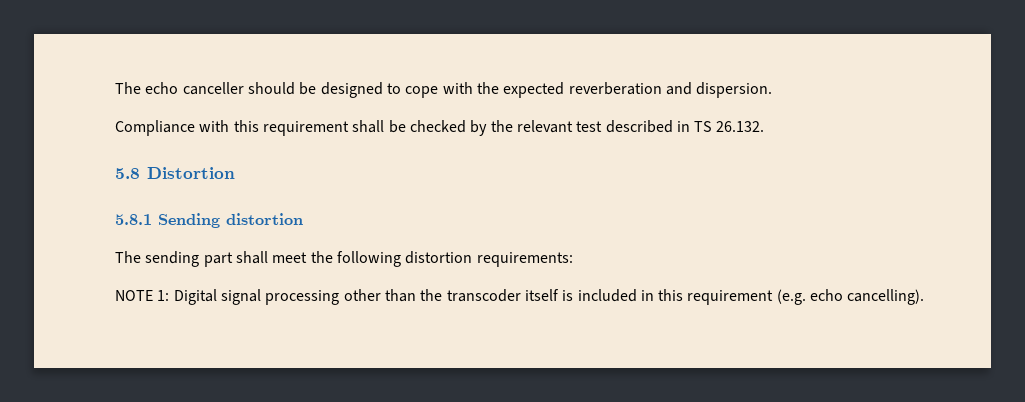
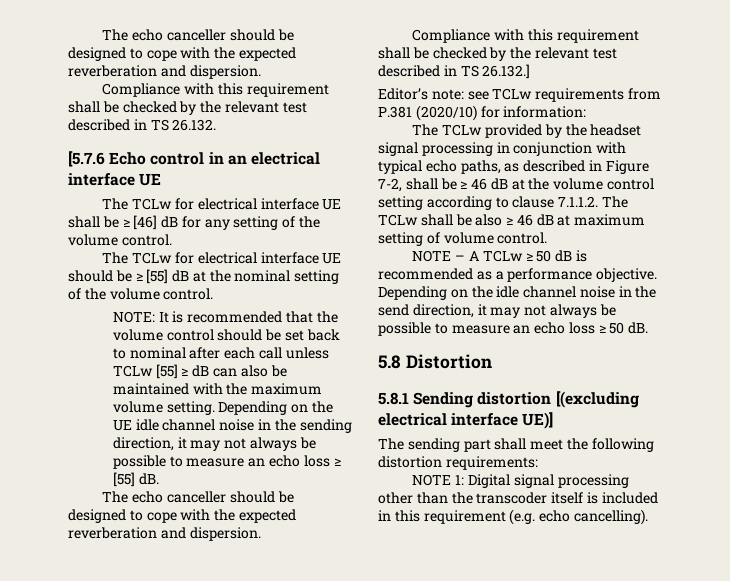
(765, 126) none -> [68,151,320,167] [68,173,162,186] [102,198,342,210] [68,215,321,230] [68,234,172,246] [102,252,342,264] [68,269,340,284] [68,288,214,300] [112,311,338,323] [112,329,340,341] [112,347,329,359] [112,364,287,379] [112,383,323,395] [112,401,333,415] [112,419,352,433] [112,437,316,451] [112,455,341,469] [112,472,159,487] [102,491,294,503] [68,509,296,523] [68,527,261,541] [412,29,639,43] [378,47,617,61] [378,64,531,79] [378,88,661,102] [378,105,587,121] [412,124,642,138] [378,142,627,156] [378,160,649,174] [378,178,655,192] [378,196,628,210] [378,214,646,226] [378,232,548,246] [412,250,587,262] [378,268,658,282] [378,286,657,300] [378,304,616,318] [378,322,649,336] // [5.7.6 Echo control in an electrical interface UE // The TCLw for electrical interface UE shall be ≥ [46] dB for any setting of the volume control. // The TCLw for electrical interface UE should be ≥ [55] dB at the nominal setting of the volume control. // NOTE: It is recommended that the volume control should be set back to nominal after each call unless TCLw [55] ≥ dB can also be maintained with the maximum volume setting. Depending on the UE idle channel noise in the sending direction, it may not always be possible to measure an echo loss ≥ [55] dB. // The echo canceller should be designed to cope with the expected reverberation and dispersion. // Compliance with this requirement shall be checked by the relevant test described in TS 26.132.] // Editor’s note: see TCLw requirements from P.381 (2020/10) for information: // The TCLw provided by the headset signal processing in conjunction with typical echo paths, as described in Figure 7-2, shall be ≥ 46 dB at the volume control setting according to clause 7.1.1.2. The TCLw shall be also ≥ 46 dB at maximum setting of volume control. // NOTE – A TCLw ≥ 50 dB is recommended as a performance objective. Depending on the idle channel noise in the send direction, it may not always be possible to measure an echo loss ≥ 50 dB.
(303, 219) none -> [555,391,639,408] [378,412,554,429] [(excluding electrical interface UE)]

